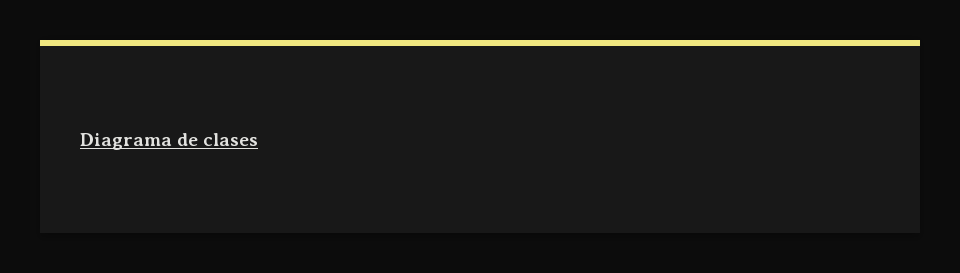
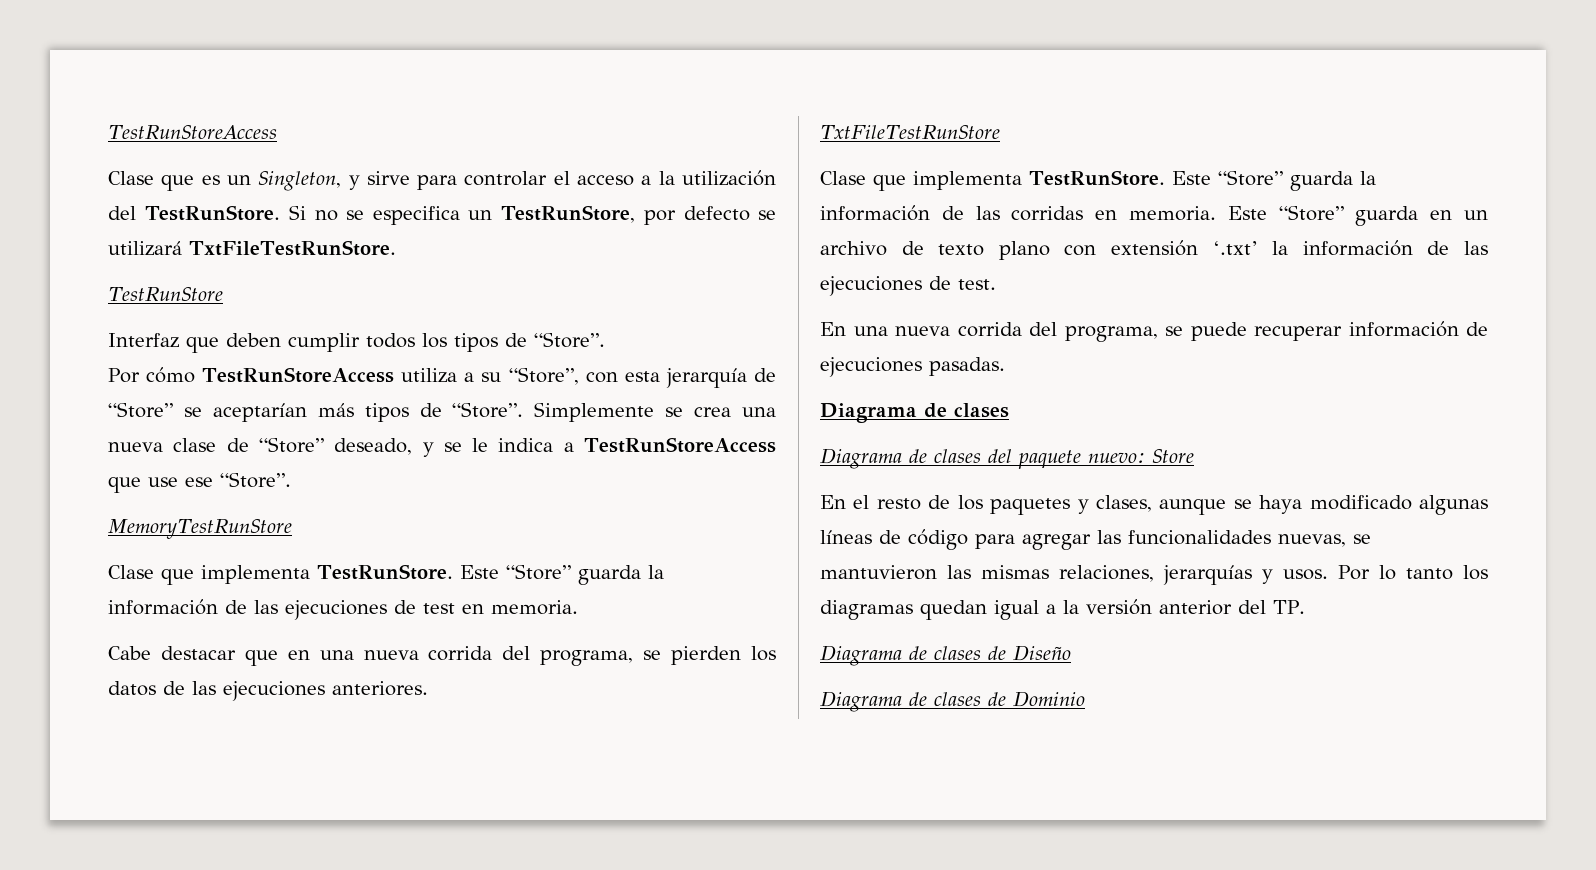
[80,133,259,150] Diagrama de clases -> [108,125,277,140] [108,170,776,191] [108,205,776,225] [108,240,396,256] [108,287,223,302] [108,332,605,353] [108,367,776,388] [108,402,776,422] [108,437,777,457] [108,472,291,493] [108,519,292,539] [108,564,664,585] [108,599,578,620] [108,646,776,666] [108,681,428,701] [820,125,1000,140] [820,170,1376,191] [820,205,1488,226] [820,240,1488,260] [820,276,996,296] [820,321,1488,342] [820,357,1005,377] [820,403,1009,423] [820,448,1194,469] [820,495,1488,515] [820,529,1371,550] [820,565,1488,585] [820,599,1305,620] [820,645,1071,666] [820,691,1085,712] TestRunStoreAccess // Clase que es un Singleton, y sirve para controlar el acceso a la utilización del TestRunStore. Si no se especifica un TestRunStore, por defecto se utilizará TxtFileTestRunStore. // TestRunStore // Interfaz que deben cumplir todos los tipos de “Store”. // Por cómo TestRunStoreAccess utiliza a su “Store”, con esta jerarquía de “Store” se aceptarían más tipos de “Store”. Simplemente se crea una nueva clase de “Store” deseado, y se le indica a TestRunStoreAccess que use ese “Store”. // MemoryTestRunStore // Clase que implementa TestRunStore. Este “Store” guarda la información de las ejecuciones de test en memoria. // Cabe destacar que en una nueva corrida del programa, se pierden los datos de las ejecuciones anteriores. // TxtFileTestRunStore // Clase que implementa TestRunStore. Este “Store” guarda la información de las corridas en memoria. Este “Store” guarda en un archivo de texto plano con extensión ‘.txt’ la información de las ejecuciones de test. // En una nueva corrida del programa, se puede recuperar información de ejecuciones pasadas. // Diagrama de clases // Diagrama de clases del paquete nuevo: Store // En el resto de los paquetes y clases, aunque se haya modificado algunas líneas de código para agregar las funcionalidades nuevas, se mantuvieron las mismas relaciones, jerarquías y usos. Por lo tanto los diagramas quedan igual a la versión anterior del TP. // Diagrama de clases de Diseño // Diagrama de clases de Dominio

